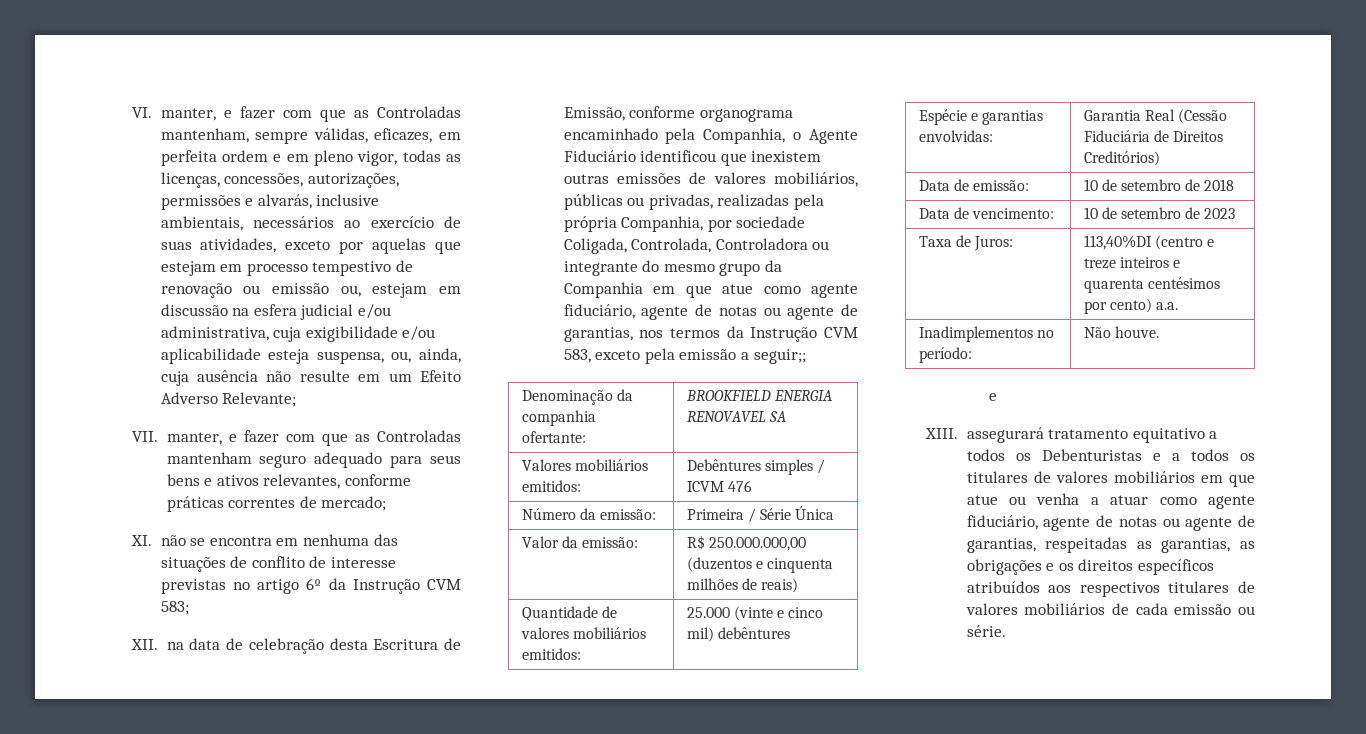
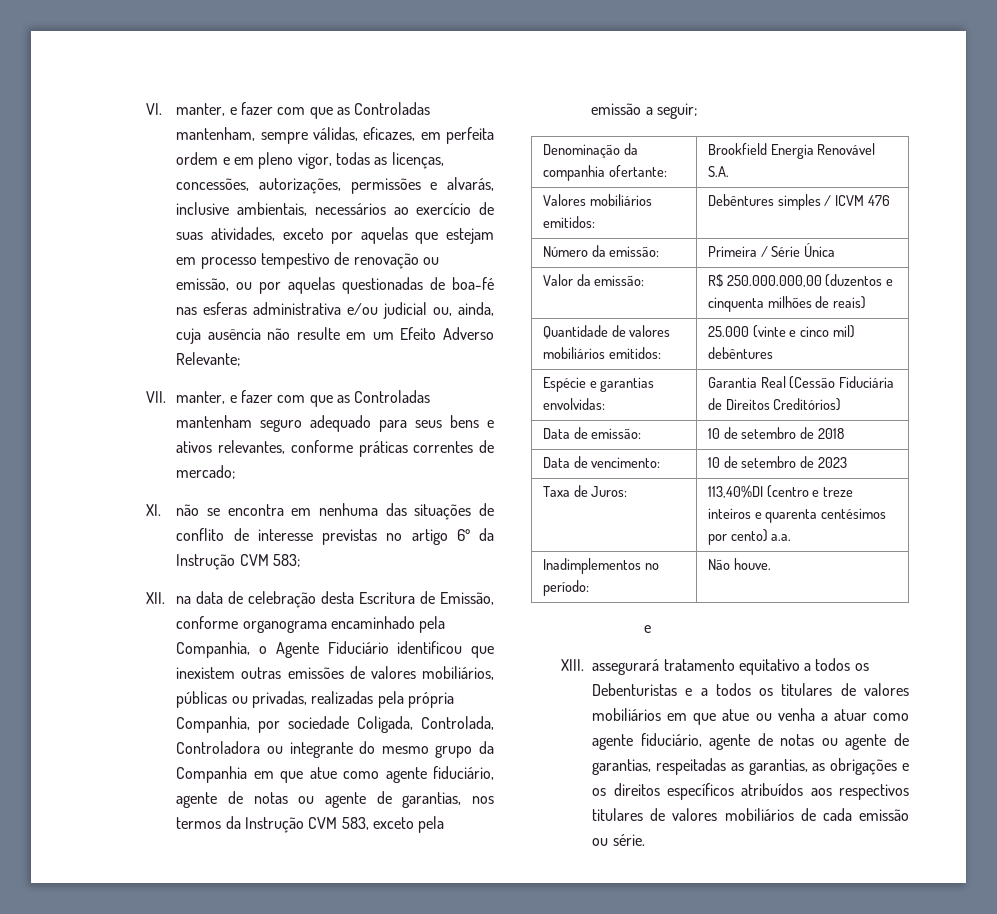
[271,283,461,298] [160,304,391,320] [160,326,436,342] [160,348,384,364] emissão ou, estejam em discussão na esfera judicial e/ou administrativa, cuja exigibilidade e/ou aplicabilidade esteja suspensa, -> [176,277,494,294] [176,302,428,319] emissão, ou por aquelas questionadas de boa-fé nas esferas administrativa e/ou judicial
[753,349,806,364] seguir;; -> [656,103,697,119] seguir;
[685,390,832,401] [686,411,786,422] BROOKFIELD ENERGIA RENOVAVEL SA -> [707,143,876,159] [707,166,729,177] Brookfield Energia Renovável S.A.

